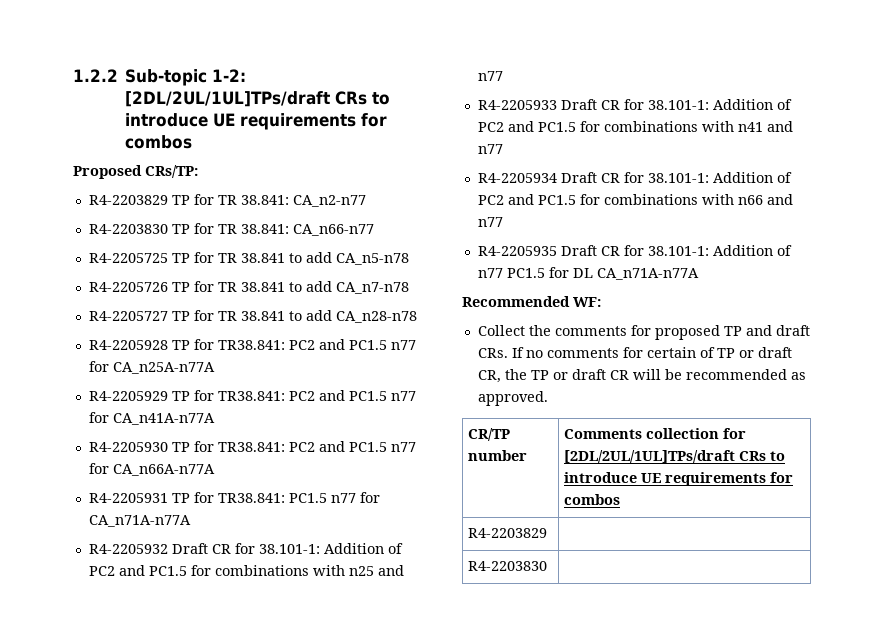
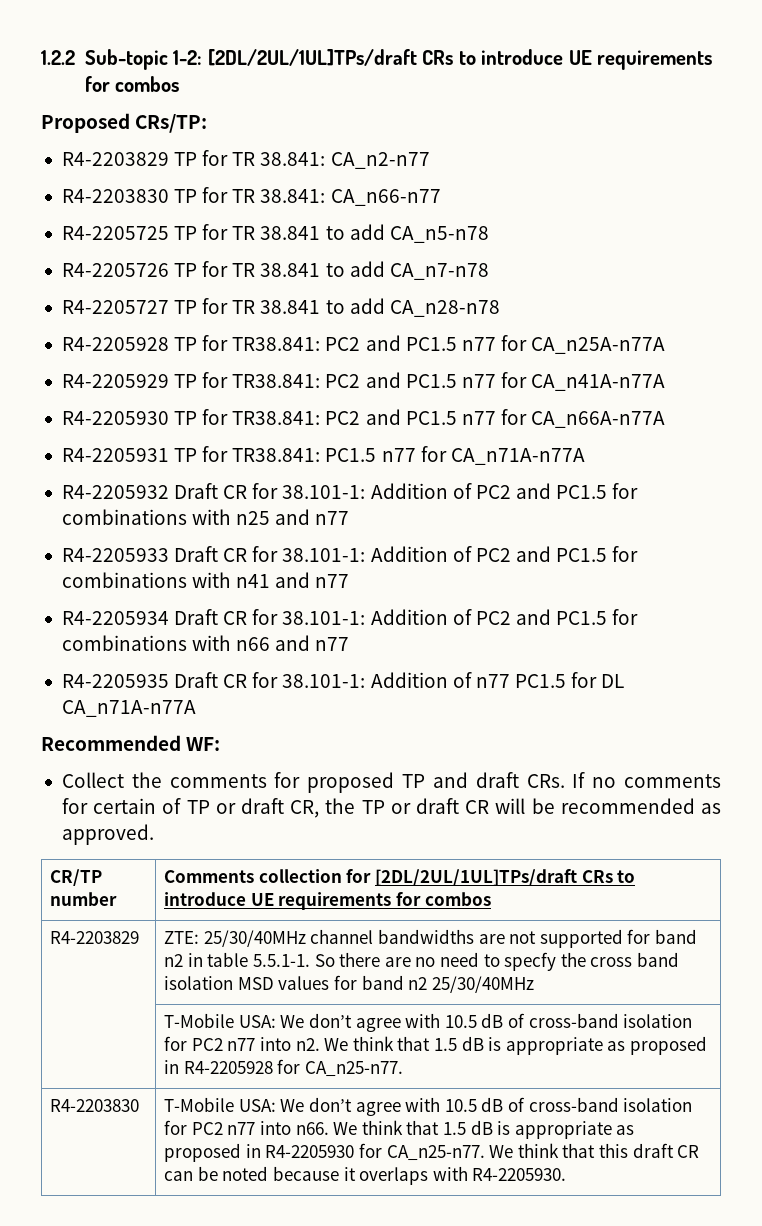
[468,561,548,571] // R4-2203830 | -> [164,929,697,948] [164,952,679,971] [164,975,534,993] [164,1013,693,1032] [164,1036,707,1055] [164,1059,403,1077] [50,1099,140,1112] [164,1097,693,1116] [164,1120,635,1139] [164,1143,700,1162] [164,1166,567,1185] ZTE: 25/30/40MHz channel bandwidths are not supported for band n2 in table 5.5.1-1. So there are no need to specfy the cross band isolation MSD values for band n2 25/30/40MHz // | T-Mobile USA: We don’t agree with 10.5 dB of cross-band isolation for PC2 n77 into n2. We think that 1.5 dB is appropriate as proposed in R4-2205928 for CA_n25-n77. // R4-2203830 | T-Mobile USA: We don’t agree with 10.5 dB of cross-band isolation for PC2 n77 into n66. We think that 1.5 dB is appropriate as proposed in R4-2205930 for CA_n25-n77. We think that this draft CR can be noted because it overlaps with R4-2205930.

